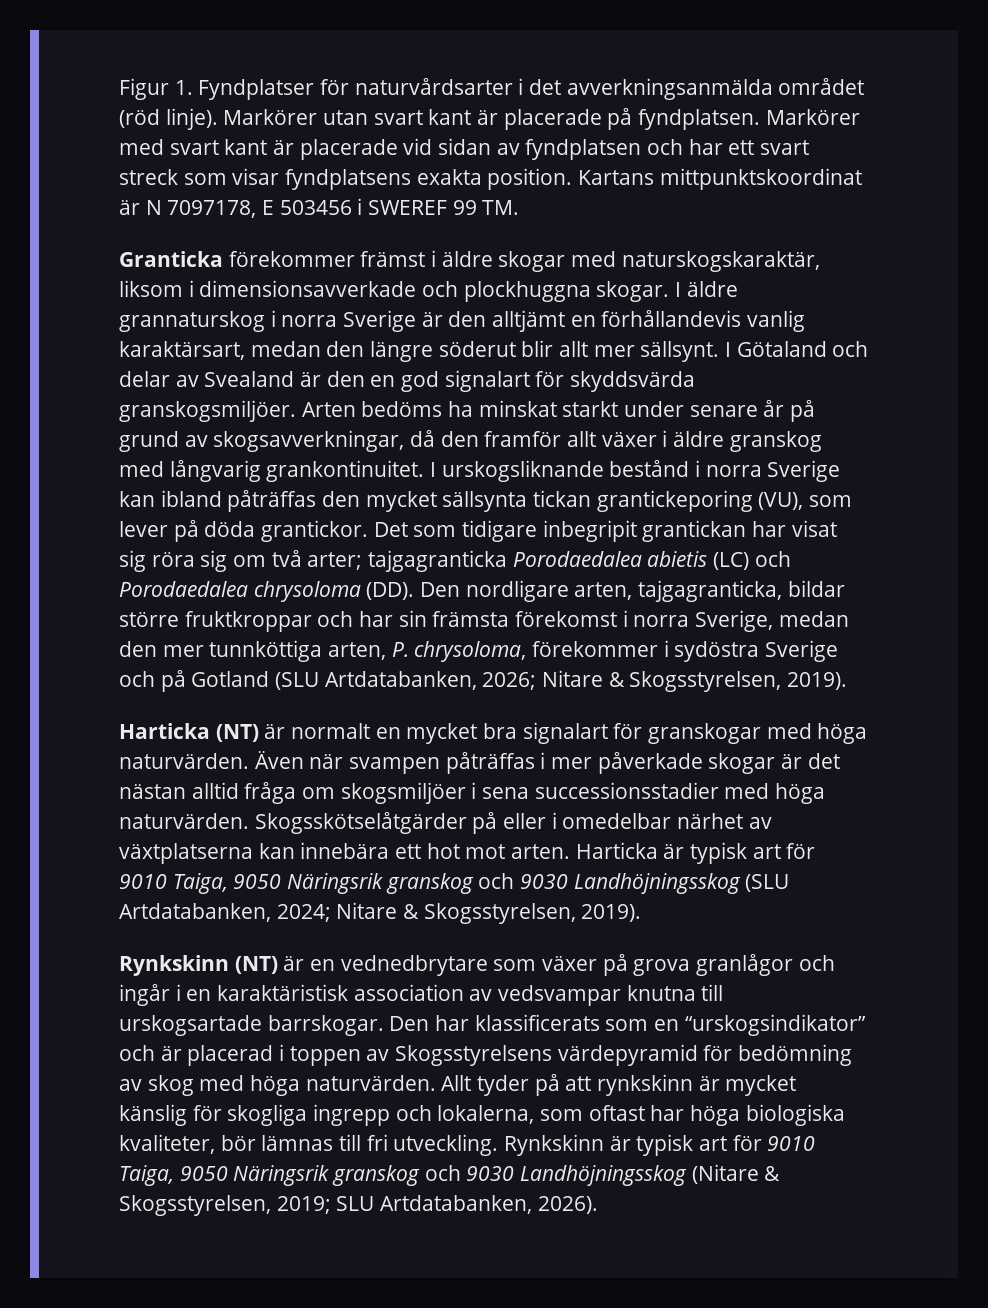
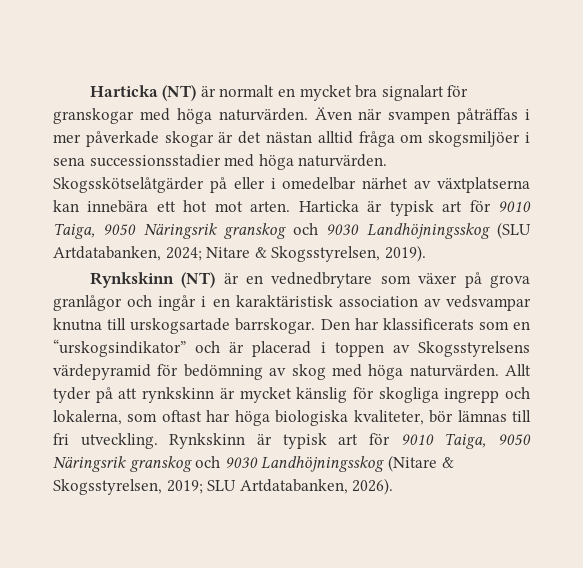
[119,78,865,100] [119,108,860,130] [119,138,810,160] [119,168,862,190] [119,198,520,218] [119,250,820,272] [119,280,738,302] [119,310,806,332] [119,340,869,362] [119,370,696,392] [119,400,816,422] [119,430,822,452] [119,460,841,482] [119,490,853,512] [119,520,837,542] [119,550,791,572] [119,580,845,602] [119,610,849,632] [119,640,838,662] [119,670,848,692] Figur 1. Fyndplatser för naturvårdsarter i det avverkningsanmälda området (röd linje). Markörer utan svart kant är placerade på fyndplatsen. Markörer med svart kant är placerade vid sidan av fyndplatsen och har ett svart streck som visar fyndplatsens exakta position. Kartans mittpunktskoordinat är N 7097178, E 503456 i SWEREF 99 TM. // Granticka förekommer främst i äldre skogar med naturskogskaraktär, liksom i dimensionsavverkade och plockhuggna skogar. I äldre grannaturskog i norra Sverige är den alltjämt en förhållandevis vanlig karaktärsart, medan den längre söderut blir allt mer sällsynt. I Götaland och delar av Svealand är den en god signalart för skyddsvärda granskogsmiljöer. Arten bedöms ha minskat starkt under senare år på grund av skogsavverkningar, då den framför allt växer i äldre granskog med långvarig grankontinuitet. I urskogsliknande bestånd i norra Sverige kan ibland påträffas den mycket sällsynta tickan grantickeporing (VU), som lever på döda grantickor. Det som tidigare inbegripit grantickan har visat sig röra sig om två arter; tajgagranticka Porodaedalea abietis (LC) och Porodaedalea chrysoloma (DD). Den nordligare arten, tajgagranticka, bildar större fruktkroppar och har sin främsta förekomst i norra Sverige, medan den mer tunnköttiga arten, P. chrysoloma, förekommer i sydöstra Sverige och på Gotland (SLU Artdatabanken, 2026; Nitare & Skogsstyrelsen, 2019). // -> (89, 91) none

